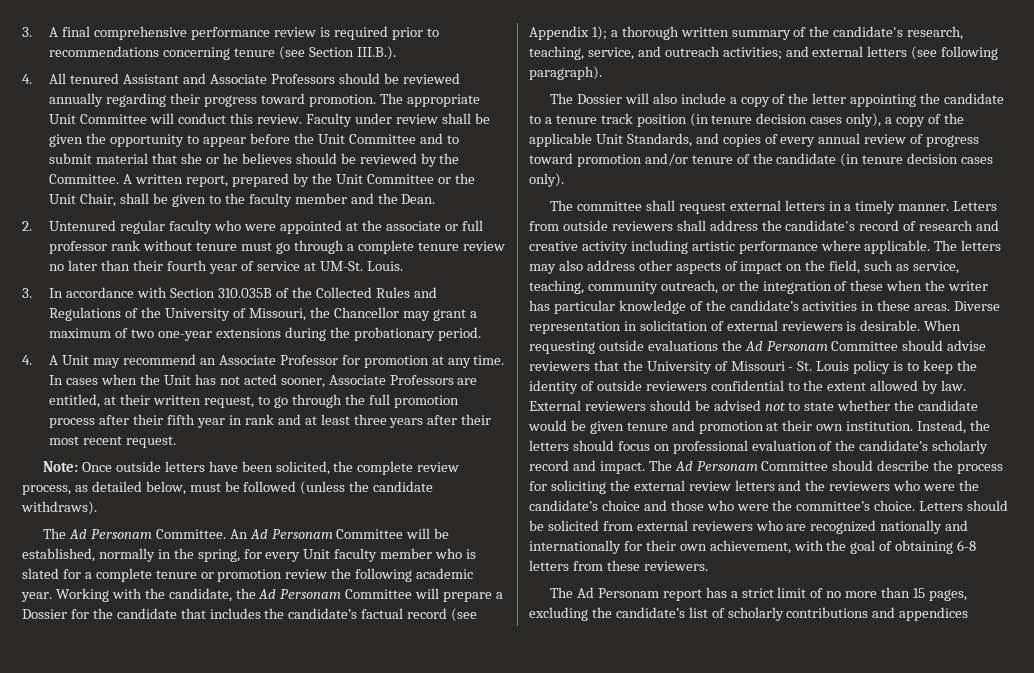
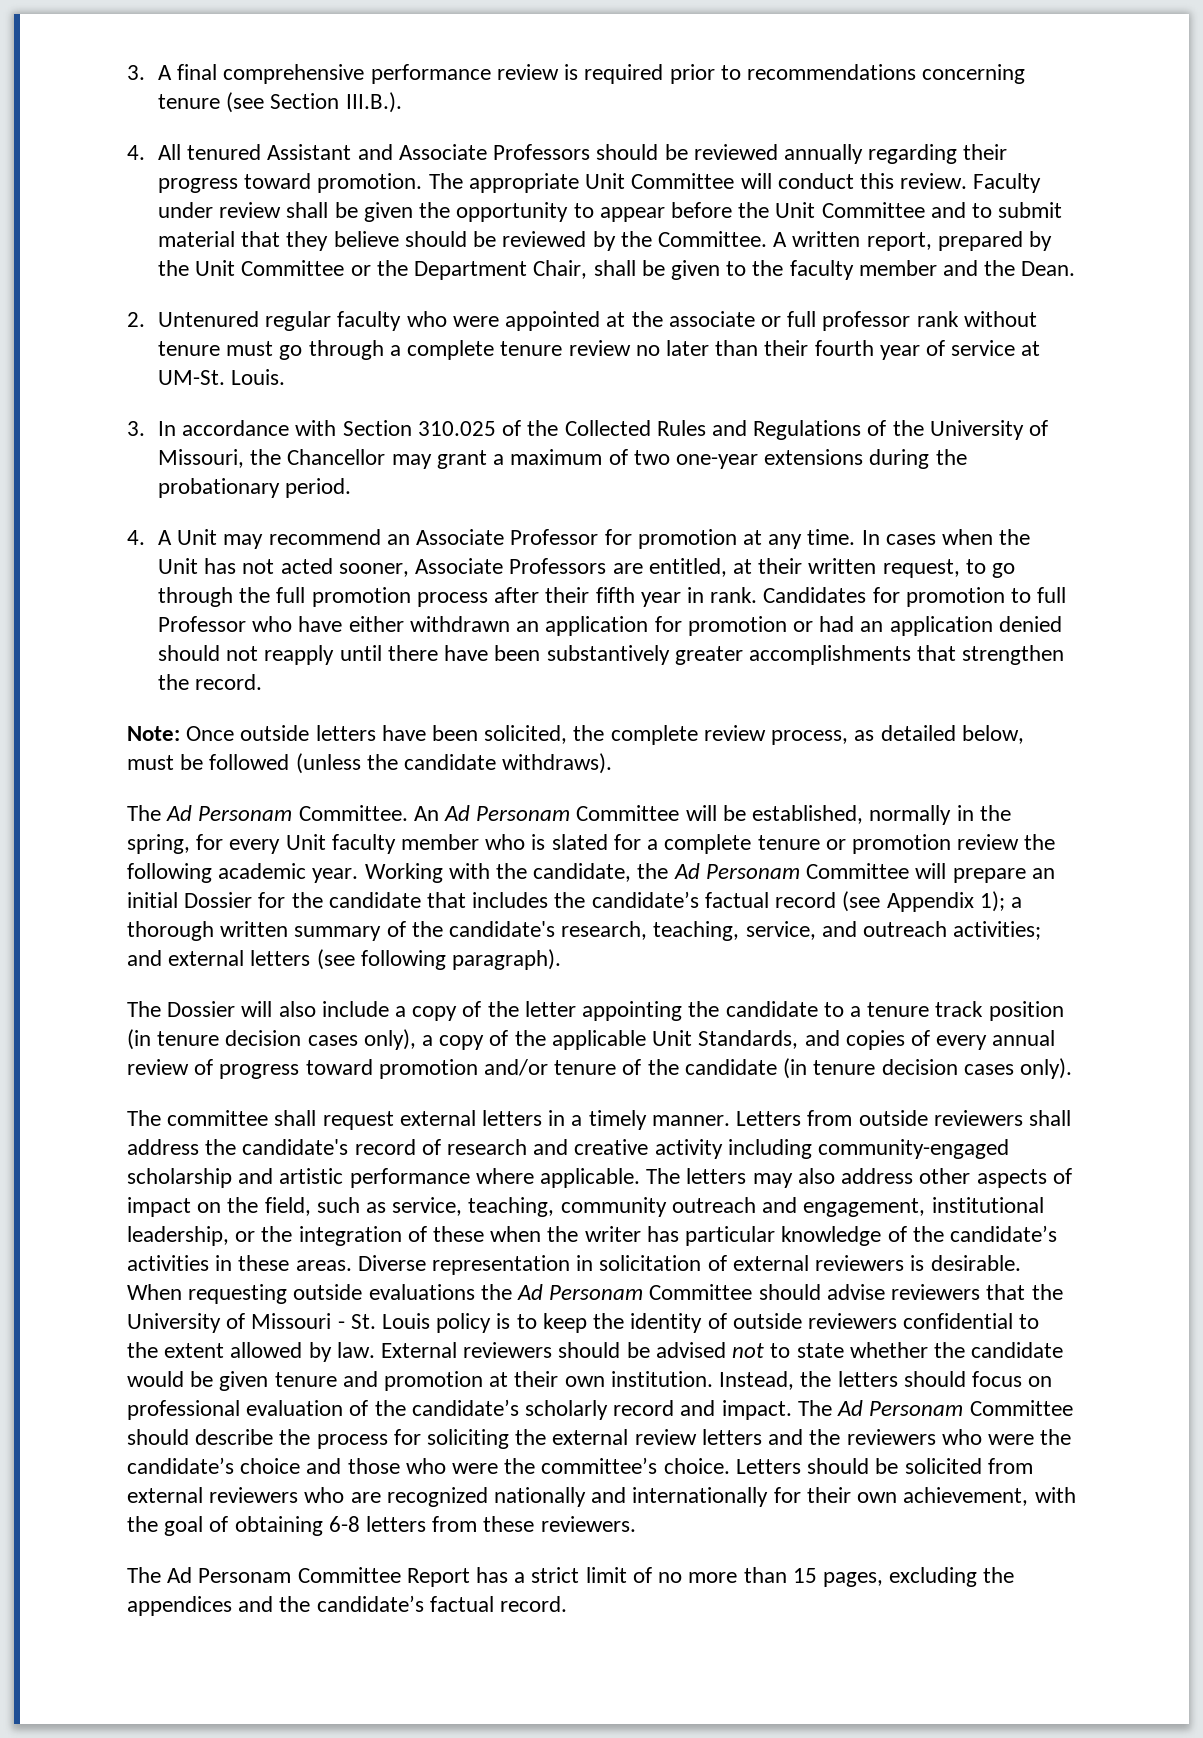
[181,153,292,164] she or he believes -> [286,231,399,251] they believe
[49,194,77,204] Unit -> [414,261,528,280] Department
[218,288,273,298] 310.035B -> [417,421,496,436] 310.025
[244,414,492,428] [49,436,177,448] rank and at least three years after their most recent request. -> [710,587,1067,607] [158,616,1062,636] [158,645,1065,665] [158,674,263,690] rank. Candidates for promotion to full Professor who have either withdrawn an application for promotion or had an application denied should not reapply until there have been substantively greater accomplishments that strengthen the record.
[496,592,504,599] a -> [1031,868,1055,879] [127,892,178,908] an initial
(688, 247) none -> [818,1139,1010,1159] [127,1168,274,1188] community-engaged scholarship and
[660,280,718,294] outreach, -> [671,1197,1044,1217] [127,1226,229,1246] outreach and engagement, institutional leadership,
[662,589,702,601] report -> [297,1567,470,1587] Committee Report
[615,607,969,621] candidate’s list of scholarly contributions and appendices -> [127,1595,568,1616] appendices and the candidate’s factual record.

